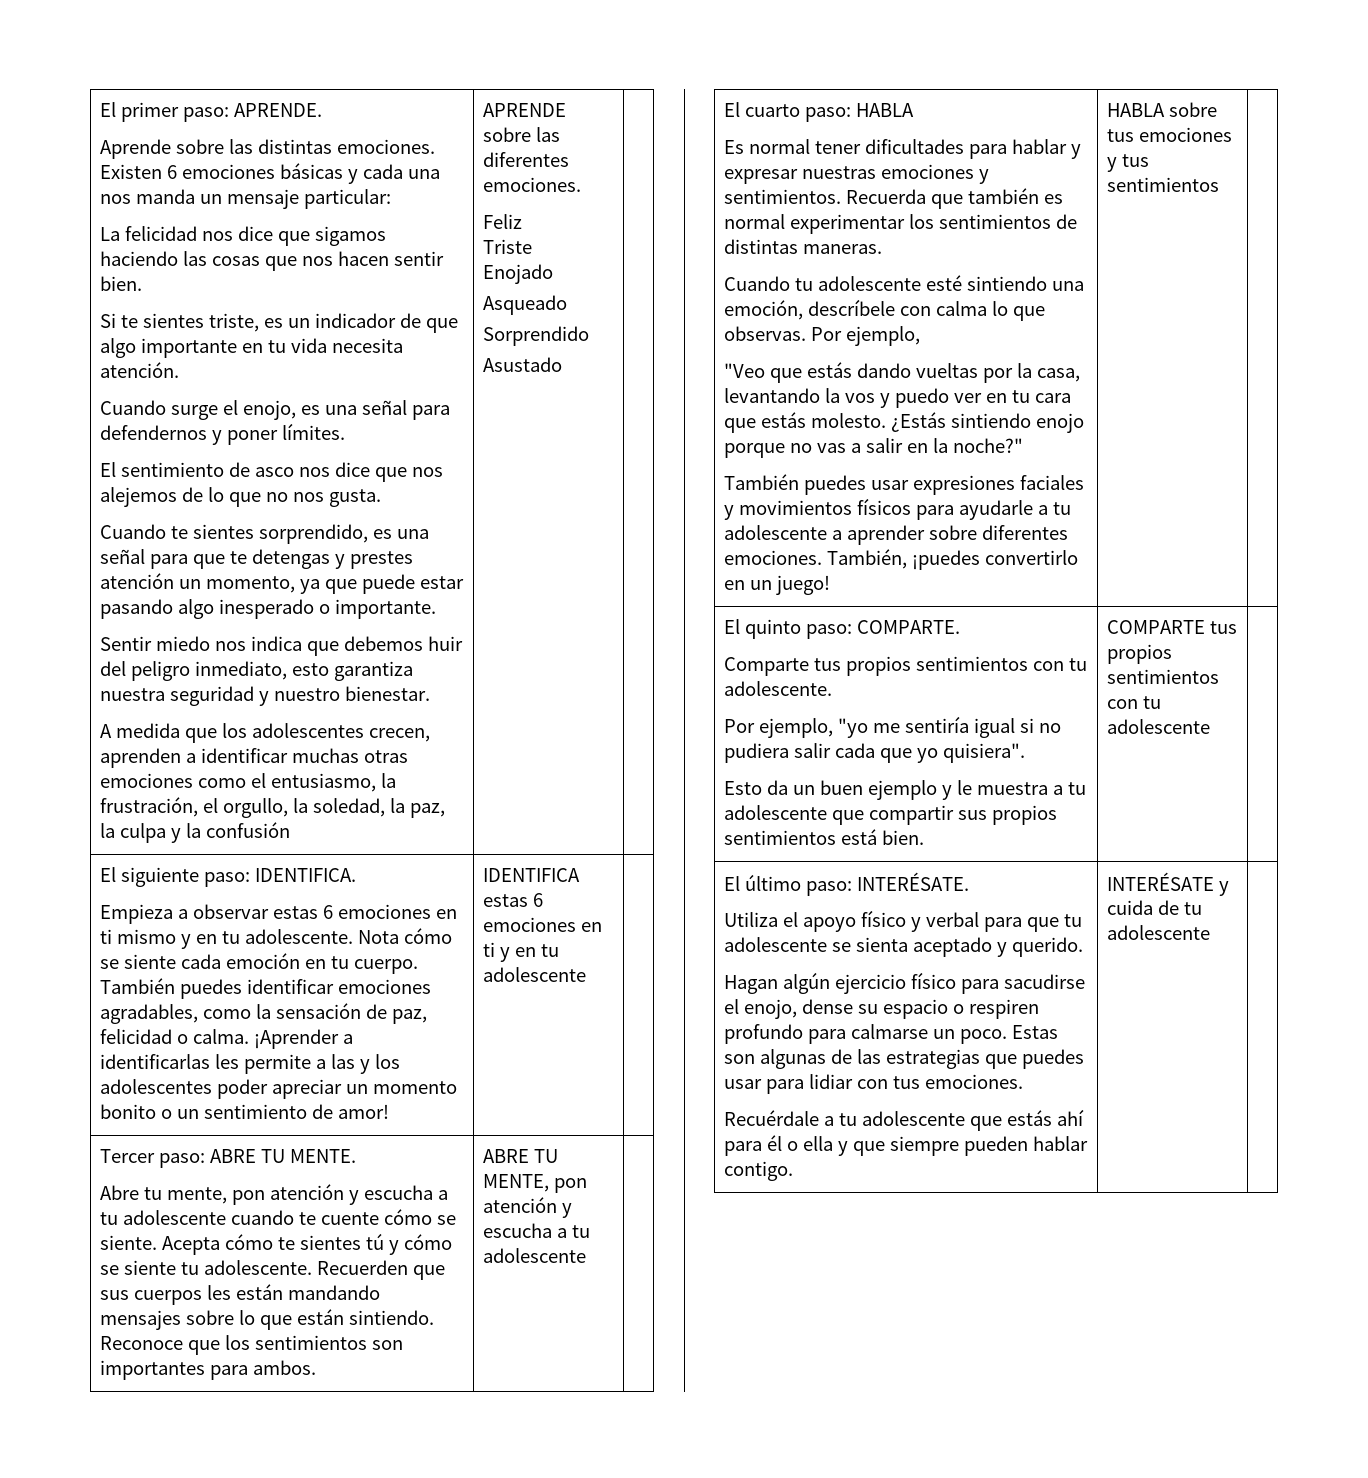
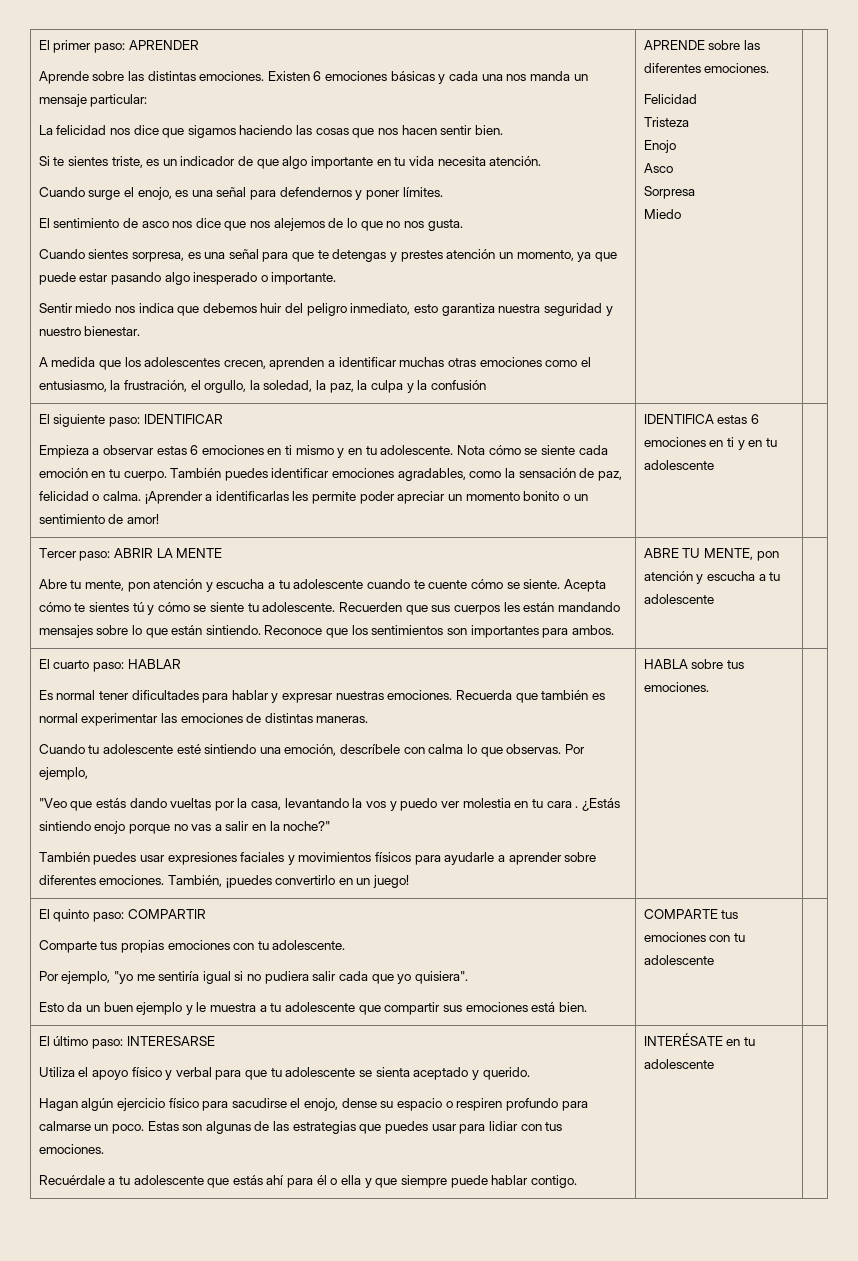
[233,103,322,117] APRENDE. -> [128,40,199,50] APRENDER
[170,524,368,544] te sientes sorprendido, -> [88,249,184,262] sientes sorpresa,
[482,214,522,229] [482,239,532,254] [482,264,553,284] [482,295,567,315] [482,326,589,346] [482,357,562,372] Feliz // Triste // Enojado // Asqueado // Sorprendido // Asustado -> [643,94,697,104] [643,117,689,127] [643,140,676,153] [643,163,673,173] [643,186,695,199] [643,209,681,219] Felicidad // Tristeza // Enojo // Asco // Sorpresa // Miedo
[254,868,356,882] IDENTIFICA. -> [143,414,223,424] IDENTIFICAR
[315,1054,400,1074] [99,1079,212,1094] a las y los adolescentes -> (357, 497) none
[209,1149,356,1163] ABRE TU MENTE. -> [113,548,223,558] ABRIR LA MENTE
[855,103,914,117] HABLA -> [127,659,181,669] HABLAR
[880,164,989,184] [723,189,841,204] emociones y sentimientos. -> [387,690,453,700] emociones.
[908,214,1051,229] los sentimientos -> [160,713,243,723] las emociones
(982, 398) none -> [462,798,511,808] molestia
[723,412,886,433] que estás molesto. -> [575,806,579,808] .
[1052,502,1071,515] [723,525,842,540] tu adolescente a -> (506, 858) none
[1138,127,1232,142] [1106,154,1149,172] [1106,177,1219,192] emociones y tus sentimientos -> [643,682,709,692] emociones.
[856,620,960,634] COMPARTE. -> [127,909,206,919] COMPARTIR
[845,656,1028,676] propios sentimientos -> [120,940,230,953] propias emociones
[991,805,1057,825] [723,830,836,845] propios sentimientos -> [465,1002,528,1012] emociones
[1106,644,1172,664] [1106,669,1219,684] propios sentimientos -> [643,932,706,942] emociones
[856,872,969,891] INTERÉSATE. -> [126,1036,215,1046] INTERESARSE
[963,1136,1028,1156] pueden -> [450,1175,488,1188] puede
[1218,881,1229,896] [1106,900,1179,915] y cuida de -> [726,1039,741,1046] en

